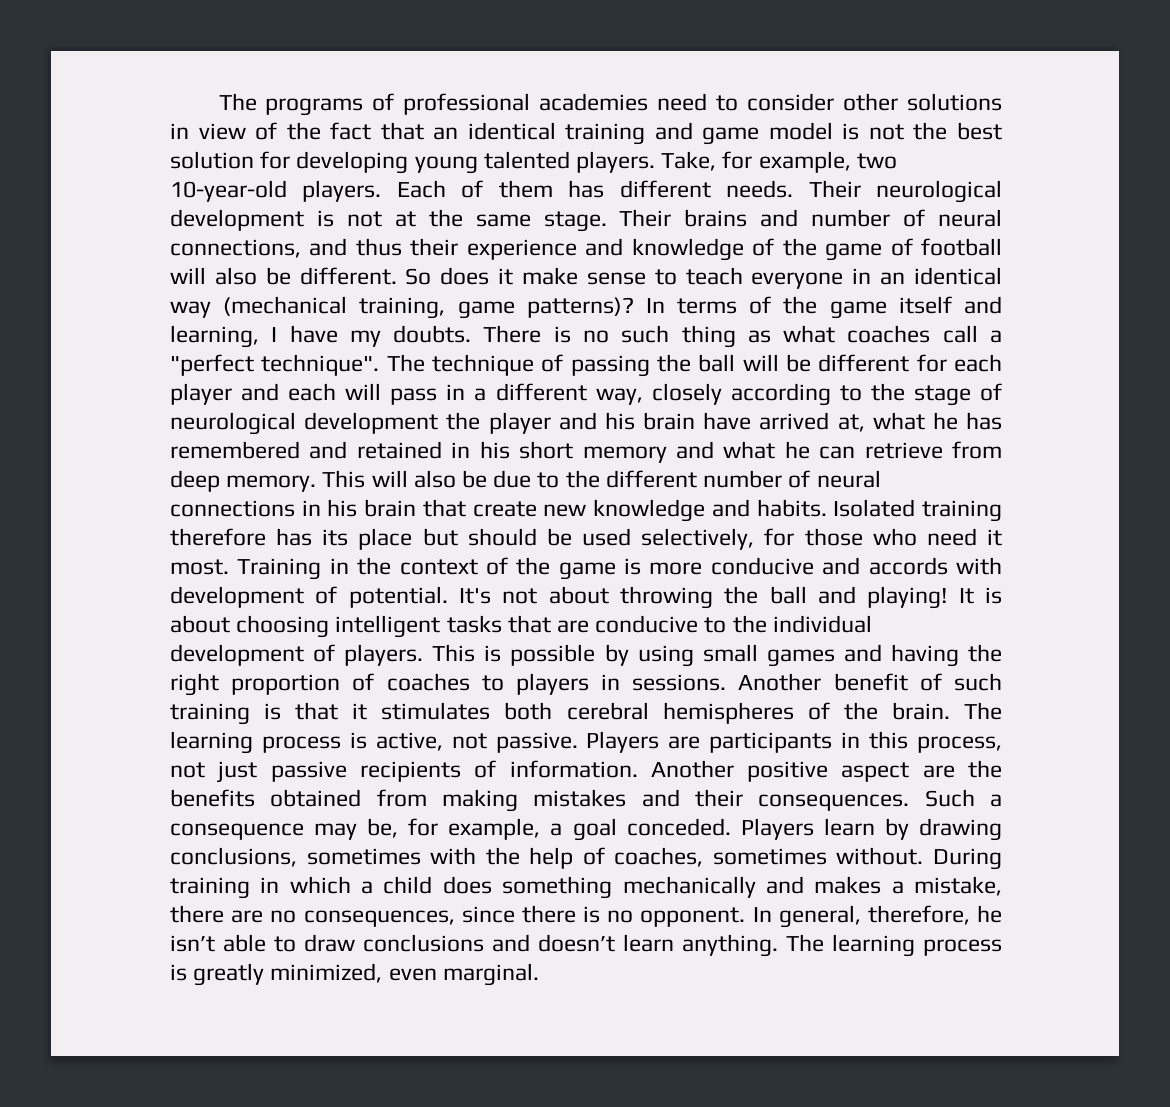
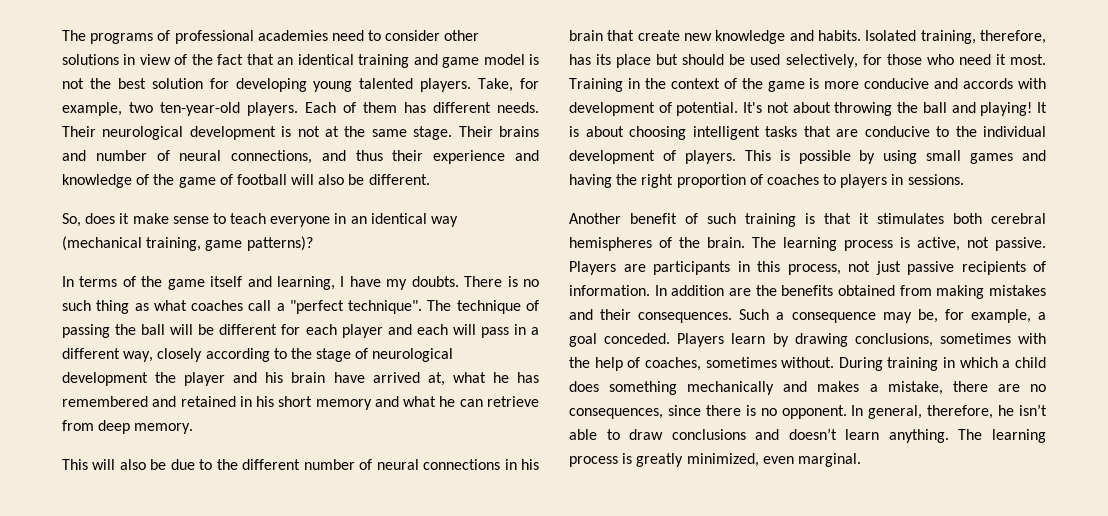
[170,180,287,202] 10-year-old -> [160,102,240,116] ten-year-old
[405,268,432,285] So -> [62,213,81,227] // So,
(634, 307) none -> (313, 243) //
(317, 483) none -> (194, 428) //
[922,500,1003,522] [170,528,266,546] training therefore -> [920,30,1046,44] training, therefore,
(727, 682) none -> (964, 179) //
[650,760,910,782] Another positive aspect -> [654,285,725,296] In addition

